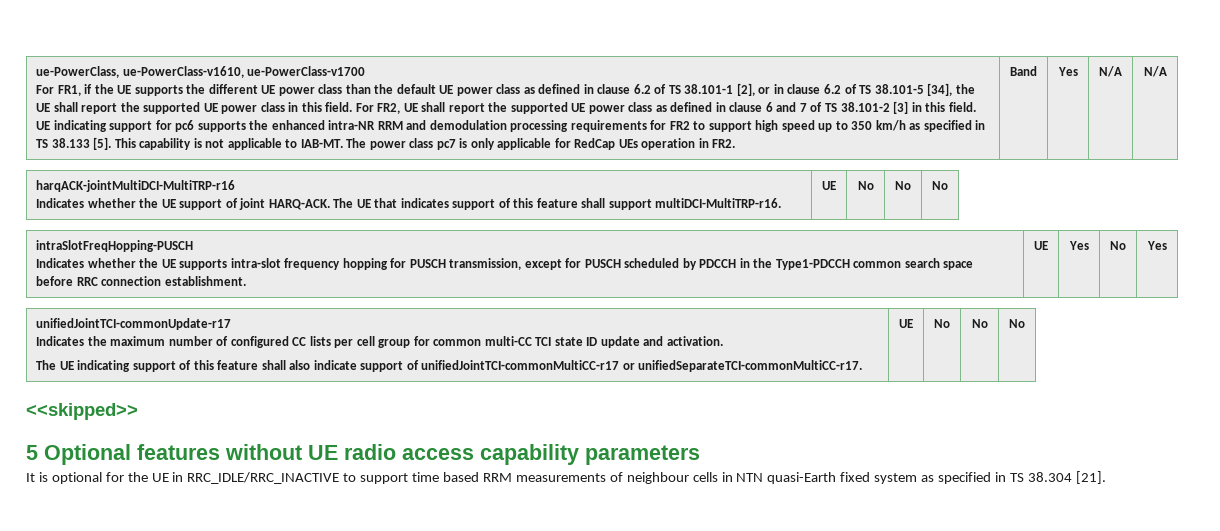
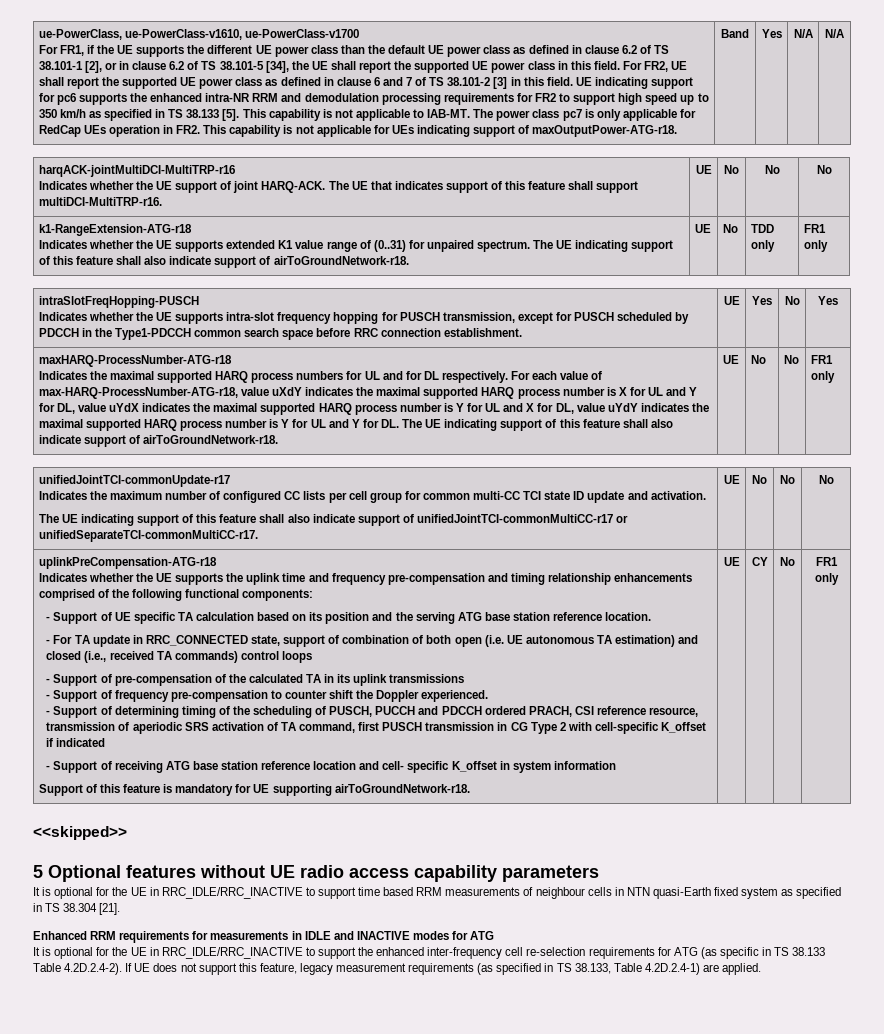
(736, 143) none -> [203,125,678,137] This capability is not applicable for UEs indicating support of maxOutputPower-ATG-r18.
(948, 185) none -> [38,224,192,236] [38,240,674,252] [38,256,409,268] [694,224,711,233] [722,224,738,233] [750,224,774,233] [750,240,775,252] [803,224,826,233] [803,240,828,252] // k1-RangeExtension-ATG-r18 // Indicates whether the UE supports extended K1 value range of (0..31) for unpaired spectrum. The UE indicating support of this feature shall also indicate support of airToGroundNetwork-r18. | UE | No | TDD only | FR1 only
(1167, 245) none -> [38,355,232,367] [38,371,603,383] [38,387,698,399] [38,403,709,415] [38,419,673,431] [38,435,278,447] [722,355,739,364] [750,355,766,364] [783,355,799,364] [810,355,833,364] [810,371,835,383] // maxHARQ-ProcessNumber-ATG-r18 // Indicates the maximal supported HARQ process numbers for UL and for DL respectively. For each value of max-HARQ-ProcessNumber-ATG-r18, value uXdY indicates the maximal supported HARQ process number is X for UL and Y for DL, value uYdX indicates the maximal supported HARQ process number is Y for UL and X for DL, value uYdY indicates the maximal supported HARQ process number is Y for UL and Y for DL. The UE indicating support of this feature shall also indicate support of airToGroundNetwork-r18. | UE | No | No | FR1 only
(1025, 323) none -> [38,557,217,569] [38,573,693,585] [38,589,314,601] [46,612,652,624] [46,635,699,647] [46,651,312,663] [46,674,465,686] [46,690,489,702] [46,706,699,718] [46,722,707,734] [46,738,106,747] [46,761,616,773] [38,784,470,796] [723,557,740,566] [751,557,768,566] [780,557,795,566] [815,557,838,566] [814,573,839,585] // uplinkPreCompensation-ATG-r18 // Indicates whether the UE supports the uplink time and frequency pre-compensation and timing relationship enhancements comprised of the following functional components: // - Support of UE specific TA calculation based on its position and the serving ATG base station reference location. // - For TA update in RRC_CONNECTED state, support of combination of both open (i.e. UE autonomous TA estimation) and closed (i.e., received TA commands) control loops // - Support of pre-compensation of the calculated TA in its uplink transmissions // - Support of frequency pre-compensation to counter shift the Doppler experienced. // - Support of determining timing of the scheduling of PUSCH, PUCCH and PDCCH ordered PRACH, CSI reference resource, transmission of aperiodic SRS activation of TA command, first PUSCH transmission in CG Type 2 with cell-specific K_offset if indicated // - Support of receiving ATG base station reference location and cell- specific K_offset in system information // Support of this feature is mandatory for UE supporting airToGroundNetwork-r18. | UE | CY | No | FR1 only
(1106, 477) none -> [33,931,495,943] [33,947,826,959] [33,963,762,975] // Enhanced RRM requirements for measurements in IDLE and INACTIVE modes for ATG // It is optional for the UE in RRC_IDLE/RRC_INACTIVE to support the enhanced inter-frequency cell re-selection requirements for ATG (as specific in TS 38.133 Table 4.2D.2.4-2). If UE does not support this feature, legacy measurement requirements (as specified in TS 38.133, Table 4.2D.2.4-1) are applied.

